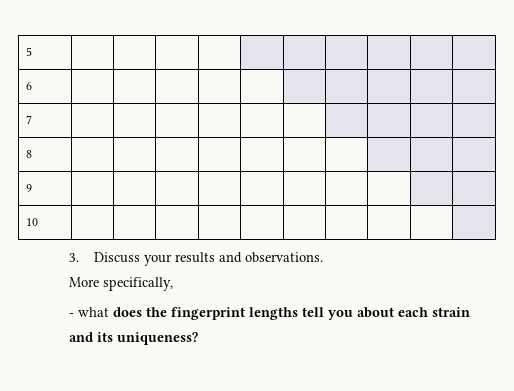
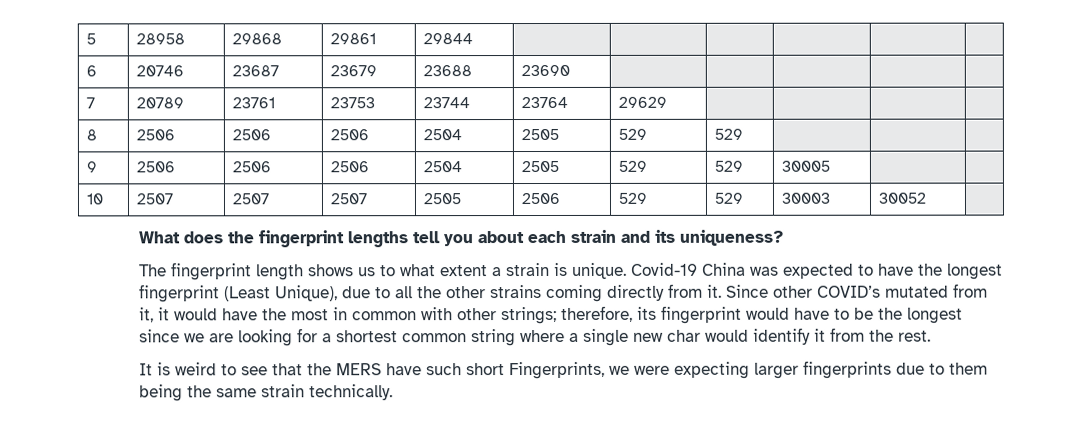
[25,82,32,90] [25,115,32,124] [25,150,32,158] [25,184,32,192] [25,218,38,226] [68,252,323,266] [68,277,173,291] [68,307,109,317] | | | | | | | | | // 6 | | | | | | | | | | // 7 | | | | | | | | | | // 8 | | | | | | | | | | // 9 | | | | | | | | | | // 10 | | | | | | | | | | // 3. Discuss your results and observations. // More specifically, // - what -> [135,33,185,45] [231,33,282,45] [329,33,376,45] [422,33,473,45] [85,65,97,77] [135,65,184,77] [231,65,279,77] [329,65,377,77] [422,65,472,77] [520,64,570,77] [85,97,95,109] [135,97,184,109] [231,97,275,109] [329,97,375,109] [422,97,470,109] [520,96,568,109] [617,96,667,108] [85,129,97,141] [135,129,175,141] [231,129,271,141] [329,129,369,141] [422,129,462,141] [520,128,559,141] [617,128,647,140] [713,128,743,140] [85,161,97,173] [135,161,175,173] [231,161,271,173] [329,161,369,173] [422,161,462,173] [520,160,559,173] [617,160,647,172] [713,160,743,172] [780,160,830,172] [85,193,103,205] [135,193,173,205] [231,193,269,205] [329,193,367,205] [422,193,461,205] [520,192,560,205] [617,192,647,204] [713,192,743,204] [780,192,830,204] [877,192,926,204] [139,231,182,244] 28958 | 29868 | 29861 | 29844 | | | | | | // 6 | 20746 | 23687 | 23679 | 23688 | 23690 | | | | | // 7 | 20789 | 23761 | 23753 | 23744 | 23764 | 29629 | | | | // 8 | 2506 | 2506 | 2506 | 2504 | 2505 | 529 | 529 | | | // 9 | 2506 | 2506 | 2506 | 2504 | 2505 | 529 | 529 | 30005 | | // 10 | 2507 | 2507 | 2507 | 2505 | 2506 | 529 | 529 | 30003 | 30052 | // What
(198, 338) none -> [139,262,1004,281] [139,283,989,303] [139,305,964,325] [139,327,932,347] [139,360,989,380] [139,384,394,402] // The fingerprint length shows us to what extent a strain is unique. Covid-19 China was expected to have the longest fingerprint (Least Unique), due to all the other strains coming directly from it. Since other COVID’s mutated from it, it would have the most in common with other strings; therefore, its fingerprint would have to be the longest since we are looking for a shortest common string where a single new char would identify it from the rest. // It is weird to see that the MERS have such short Fingerprints, we were expecting larger fingerprints due to them being the same strain technically.

